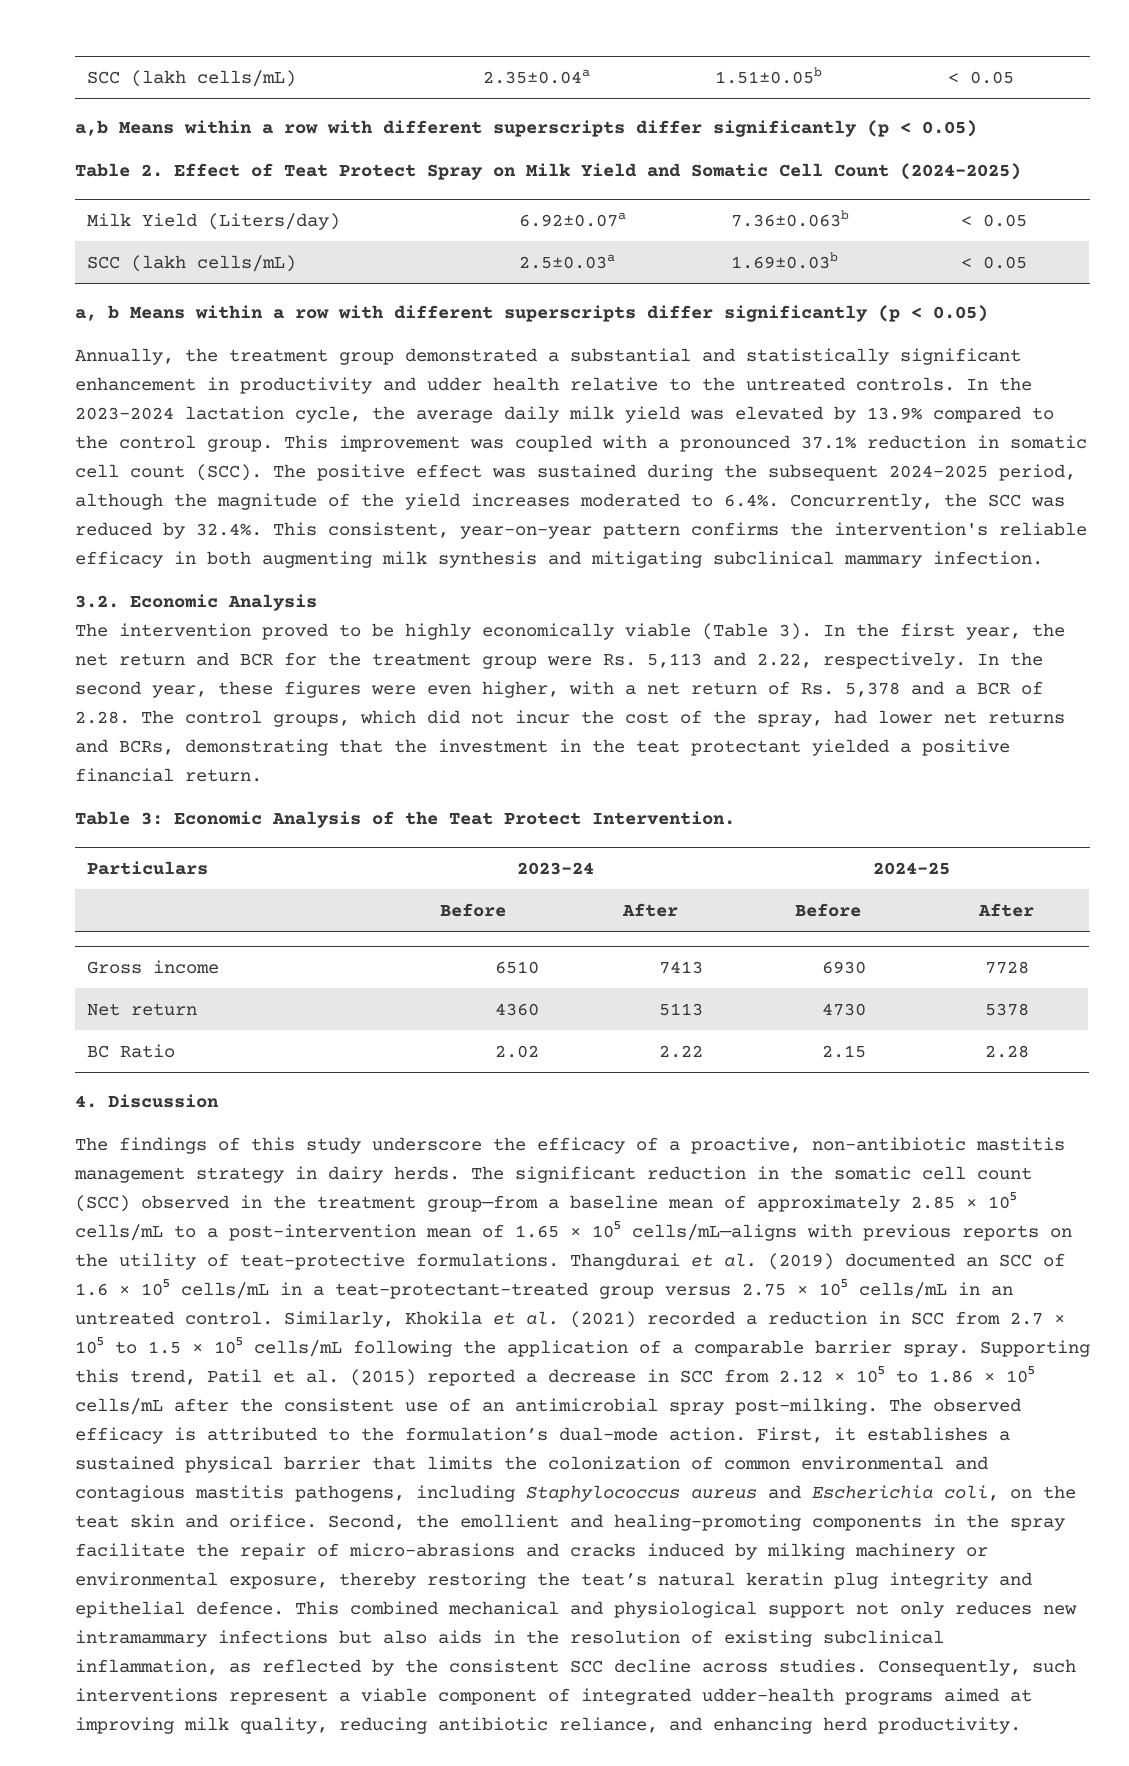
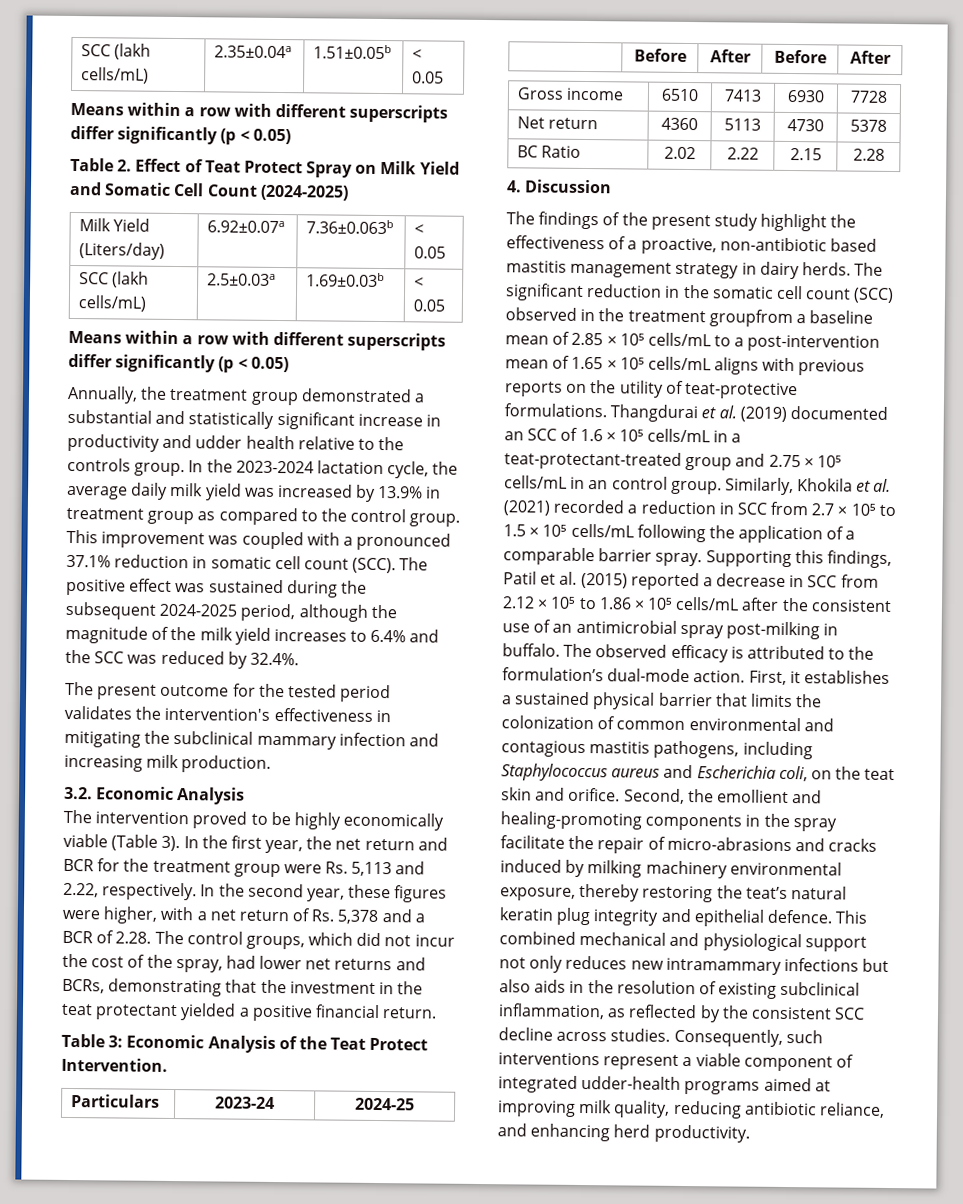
[75,120,108,136] a,b -> (445, 77) none
[75,305,119,321] a, b -> (446, 305) none
[75,377,196,391] enhancement -> [357,413,423,427] increase
[746,377,955,391] untreated controls. -> [67,457,186,477] controls group.
[735,406,823,420] elevated -> [277,483,353,498] increased
(922, 413) none -> [426,486,442,499] [66,507,216,525] in treatment group as
(394, 500) none -> [199,627,233,641] milk
[580,493,933,510] moderated to 6.4%. Concurrently, -> [350,629,440,643] to 6.4% and
[273,522,1087,539] [75,551,1043,568] This consistent, year-on-year pattern confirms the intervention's reliable efficacy in both augmenting milk synthesis and mitigating subclinical mammary infection. -> [65,681,392,703] [64,705,391,723] [64,730,439,750] [64,754,272,773] // The present outcome for the tested period validates the intervention's effectiveness in mitigating the subclinical mammary infection and increasing milk production.
[427,685,471,695] even -> (100, 914) none
[251,1137,625,1154] this study underscore the efficacy -> [621,212,857,232] [506,235,605,250] the present study highlight the effectiveness
(966, 1144) none -> [829,238,877,252] based
[427,1195,538,1212] group—from -> [708,309,793,328] groupfrom
[757,1195,900,1212] approximately -> (571, 338) none
[632,1224,797,1241] cells/mL—aligns -> [647,356,760,375] cells/mL aligns
[665,1286,731,1296] versus -> [735,453,766,467] and
[75,1311,273,1325] untreated control. -> [611,476,722,495] control group.
[130,1369,196,1385] trend, -> [826,550,892,569] findings,
[735,1398,878,1415] post-milking. -> [725,621,839,640] [502,643,560,657] post-milking in buffalo.
[966,1547,988,1557] or -> (728, 869) none

